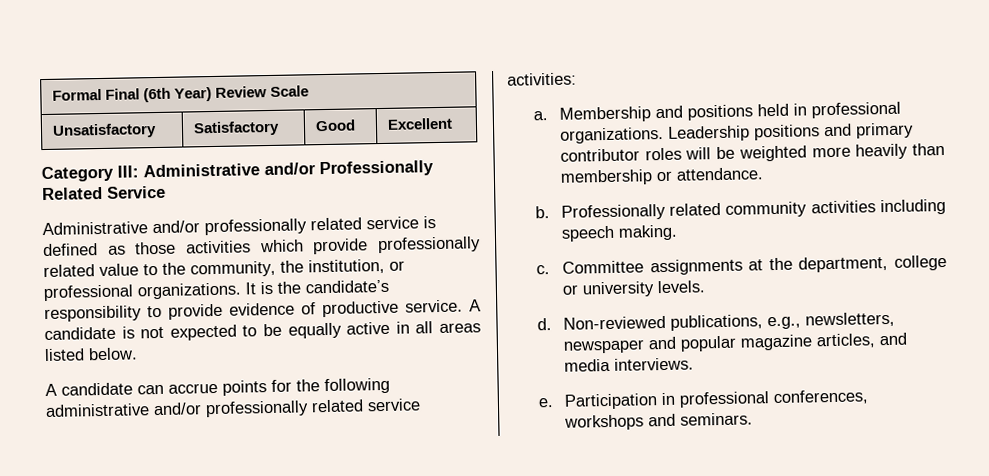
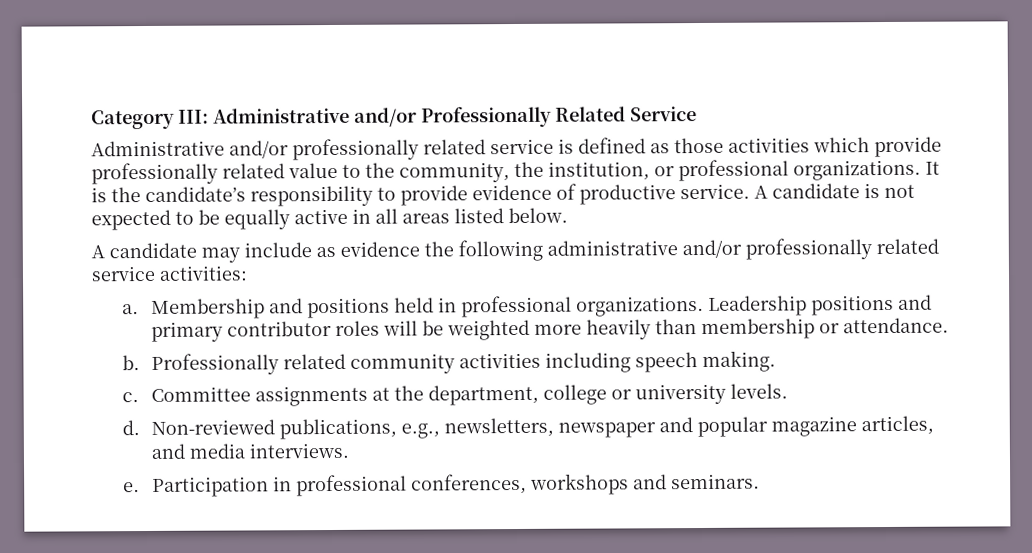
[52,85,310,103] [52,122,158,139] [193,120,281,137] [315,119,357,132] [387,117,454,130] Formal Final (6th Year) Review Scale // Unsatisfactory | Satisfactory | Good | Excellent // -> (91, 119) none
[137,379,292,396] can accrue points for -> [201,241,420,263] may include as evidence

